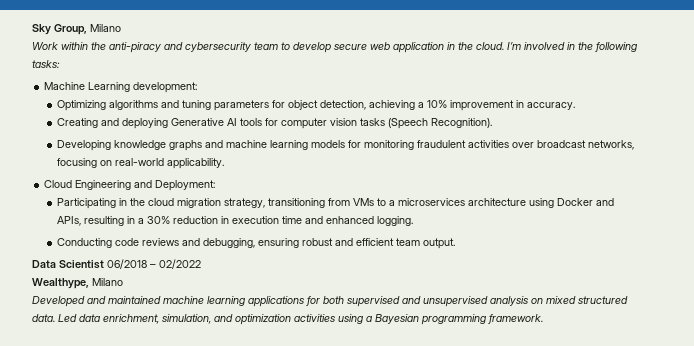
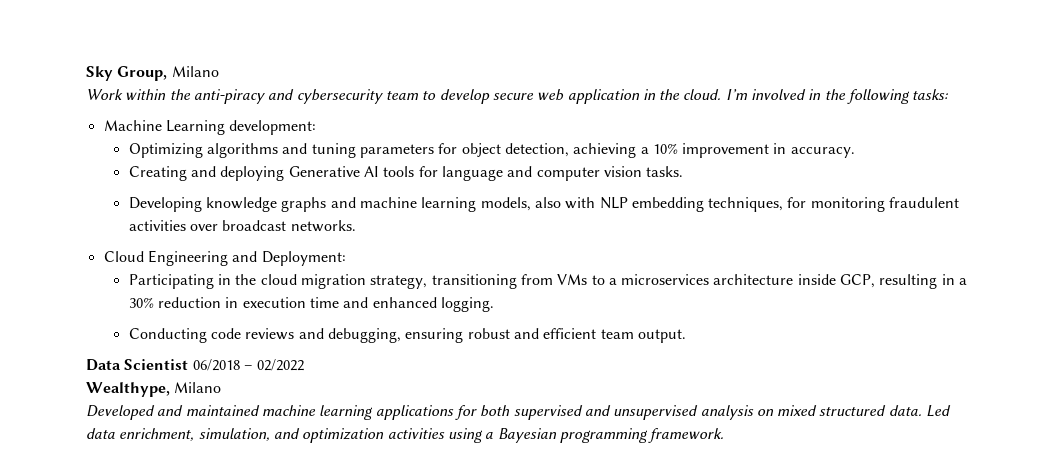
[280,118,492,129] computer vision tasks (Speech Recognition). -> [441,166,684,181] language and computer vision tasks.
[310,140,345,148] models -> [480,197,784,212] models, also with NLP embedding techniques,
[587,140,634,150] [56,158,224,169] networks, focusing on real-world applicability. -> [290,220,356,232] networks.
[528,198,614,208] [56,216,81,226] using Docker and APIs, -> [797,274,876,288] inside GCP,

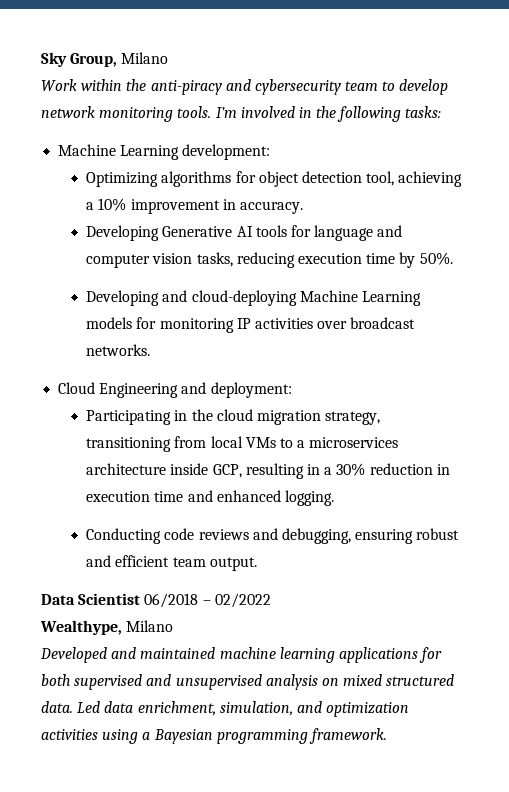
[492,89,722,104] secure web application in the cloud. -> [41,106,212,122] network monitoring tools.
[282,143,569,158] and tuning parameters for object detection, -> [235,171,395,187] for object detection tool,
[128,166,285,181] Creating and deploying -> [86,225,160,241] Developing
[646,166,684,177] [128,197,784,212] tasks. // Developing knowledge graphs and machine learning models, also with NLP embedding techniques, -> [196,252,453,268] [86,290,421,306] [86,317,133,329] tasks, reducing execution time by 50%. // Developing and cloud-deploying Machine Learning models
[889,197,960,208] fraudulent -> [236,318,251,329] IP
[261,251,346,266] Deployment: -> [210,382,292,398] deployment:
(553, 279) none -> [210,436,243,448] local

